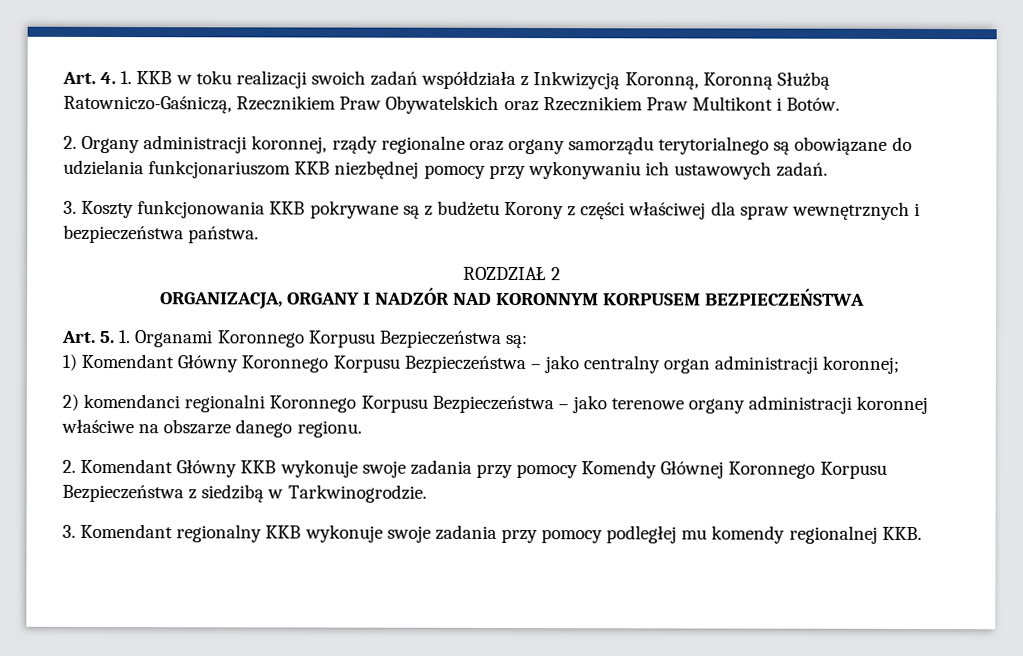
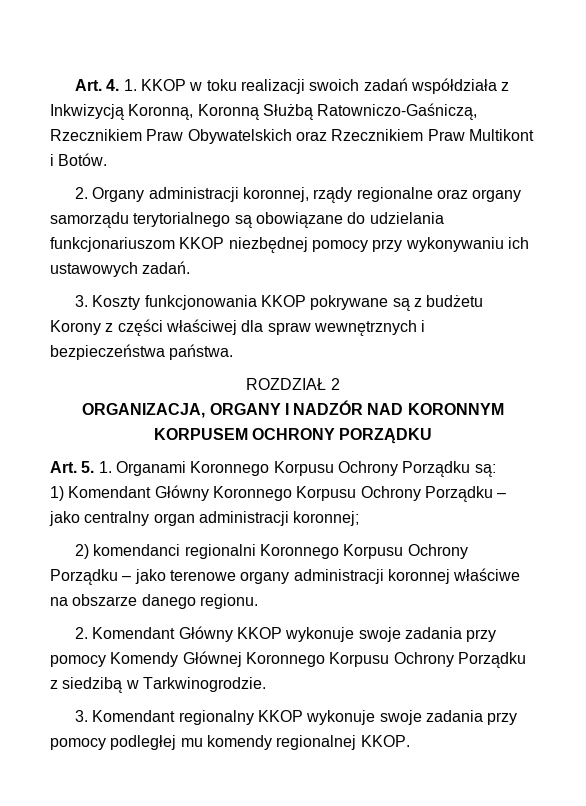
[136,71,173,85] KKB -> [141,79,187,91] KKOP
[294,161,331,175] KKB -> [179,237,225,249] KKOP
[269,201,306,215] KKB -> [261,295,307,307] KKOP
[705,288,866,306] BEZPIECZEŃSTWA -> [252,428,433,444] OCHRONY PORZĄDKU
[378,330,501,348] Bezpieczeństwa -> [337,461,471,477] Ochrony Porządku
[403,355,526,374] Bezpieczeństwa -> [360,486,493,502] Ochrony Porządku
[431,395,554,414] Bezpieczeństwa -> [407,544,468,559] [50,569,118,585] Ochrony Porządku
[240,460,277,474] KKB -> [237,627,283,639] KKOP
[62,484,184,503] Bezpieczeństwa -> [393,652,526,668] Ochrony Porządku
[265,525,302,539] KKB -> [258,710,304,722] KKOP
[881,526,922,541] KKB. -> [360,735,410,747] KKOP.

